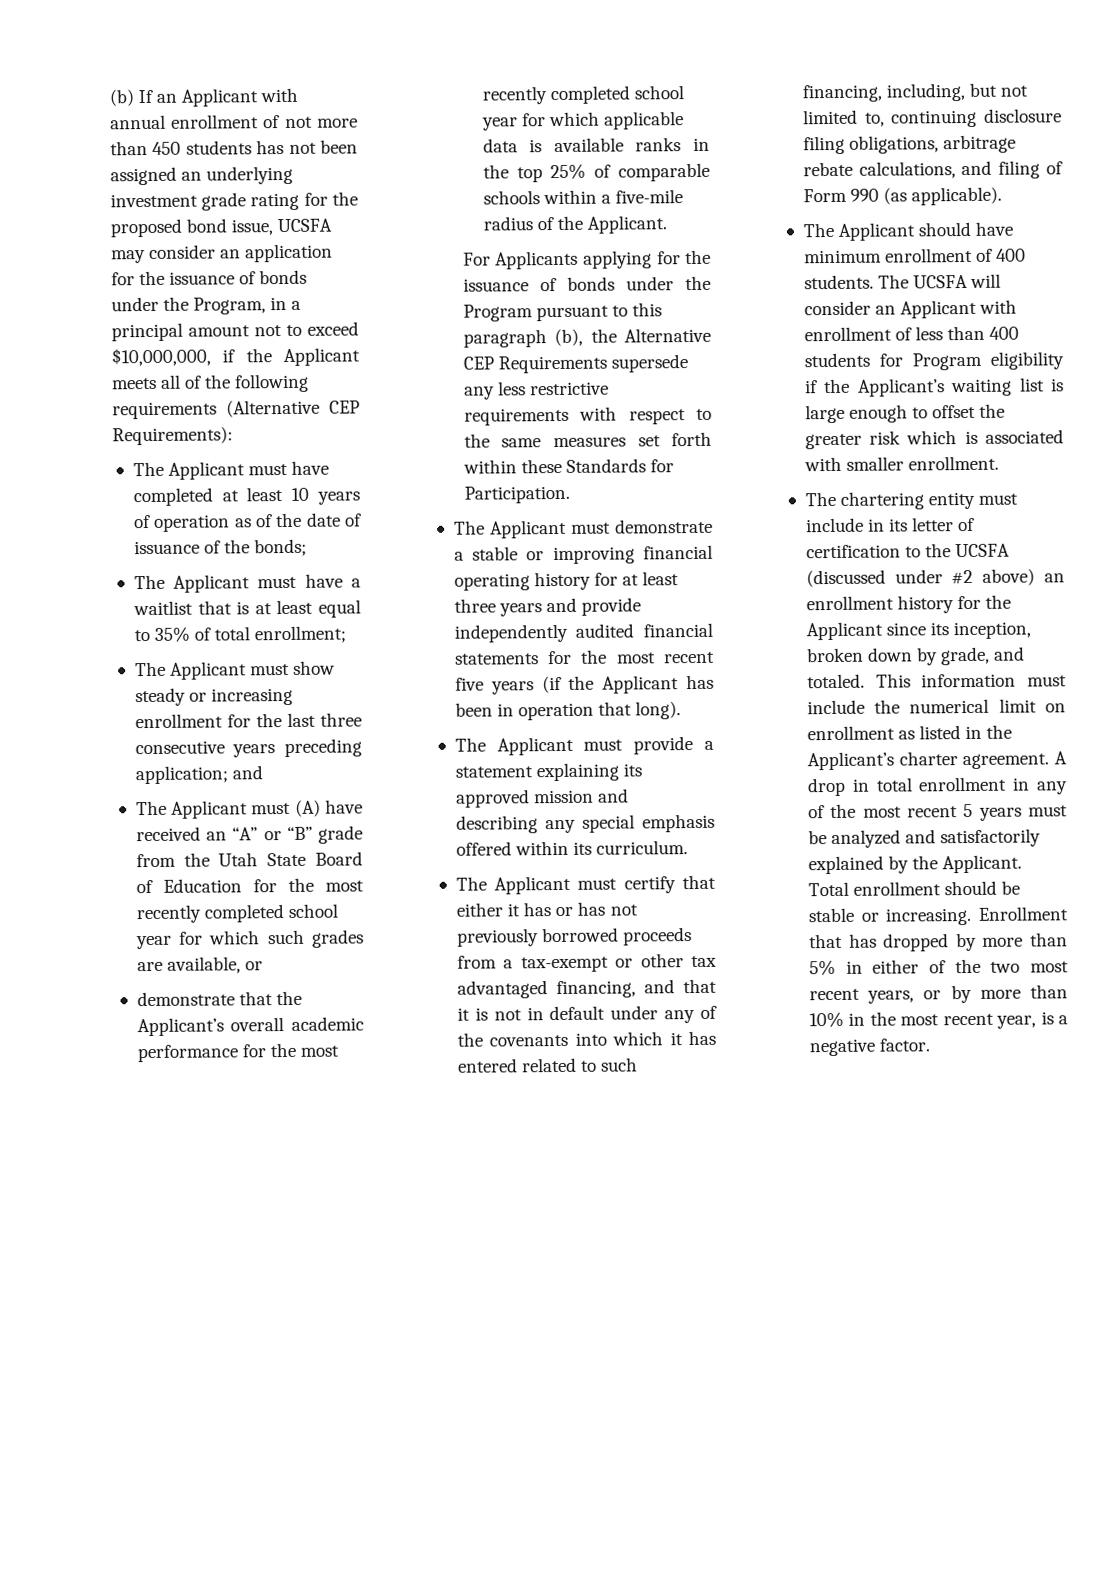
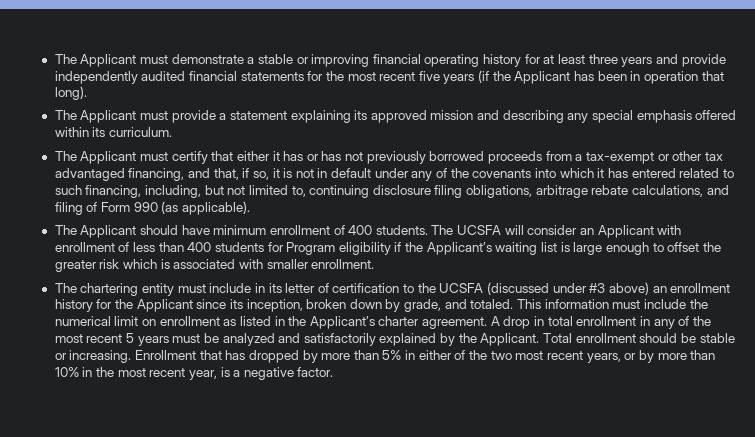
[108,87,299,107] [109,114,358,130] [109,139,358,156] [109,165,294,186] [109,191,358,211] [109,218,333,238] [110,243,334,264] [110,269,308,286] [110,296,302,315] [110,321,359,342] [110,347,361,367] [110,373,310,393] [111,399,360,420] [111,426,233,446] [132,460,330,480] [132,487,360,507] [132,512,362,532] [133,538,308,557] [133,573,361,593] [132,599,361,618] [133,625,347,644] [134,660,336,680] [134,687,294,707] [134,712,362,729] [134,738,362,758] [134,765,264,785] [135,799,363,819] [135,825,363,844] [135,851,363,868] [135,877,364,894] [135,903,339,924] [135,929,364,950] [136,956,264,974] [136,990,303,1007] [136,1016,364,1037] [136,1042,340,1063] [481,85,685,105] [481,111,685,131] [482,137,710,153] [482,162,710,183] [482,189,684,205] [482,215,668,234] [462,249,711,270] [462,275,711,292] [462,302,663,322] [462,327,711,348] [462,354,689,374] [463,381,610,400] [463,406,712,426] [463,431,712,448] [462,458,675,474] [463,485,570,504] (b) If an Applicant with annual enrollment of not more than 450 students has not been assigned an underlying investment grade rating for the proposed bond issue, UCSFA may consider an application for the issuance of bonds under the Program, in a principal amount not to exceed $10,000,000, if the Applicant meets all of the following requirements (Alternative CEP Requirements): // The Applicant must have completed at least 10 years of operation as of the date of issuance of the bonds; // The Applicant must have a waitlist that is at least equal to 35% of total enrollment; // The Applicant must show steady or increasing enrollment for the last three consecutive years preceding application; and // The Applicant must (A) have received an “A” or “B” grade from the Utah State Board of Education for the most recently completed school year for which such grades are available, or // demonstrate that the Applicant’s overall academic performance for the most recently completed school year for which applicable data is available ranks in the top 25% of comparable schools within a five-mile radius of the Applicant. // For Applicants applying for the issuance of bonds under the Program pursuant to this paragraph (b), the Alternative CEP Requirements supersede any less restrictive requirements with respect to the same measures set forth within these Standards for Participation. // -> (54, 59) none
[683,978,717,994] that -> [213,168,269,180] that, if so,
[951,569,974,585] #2 -> [589,283,606,293] #3

